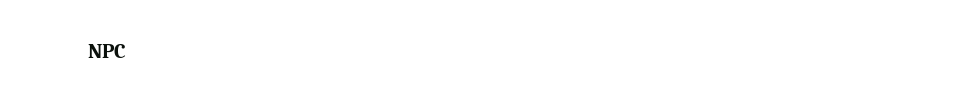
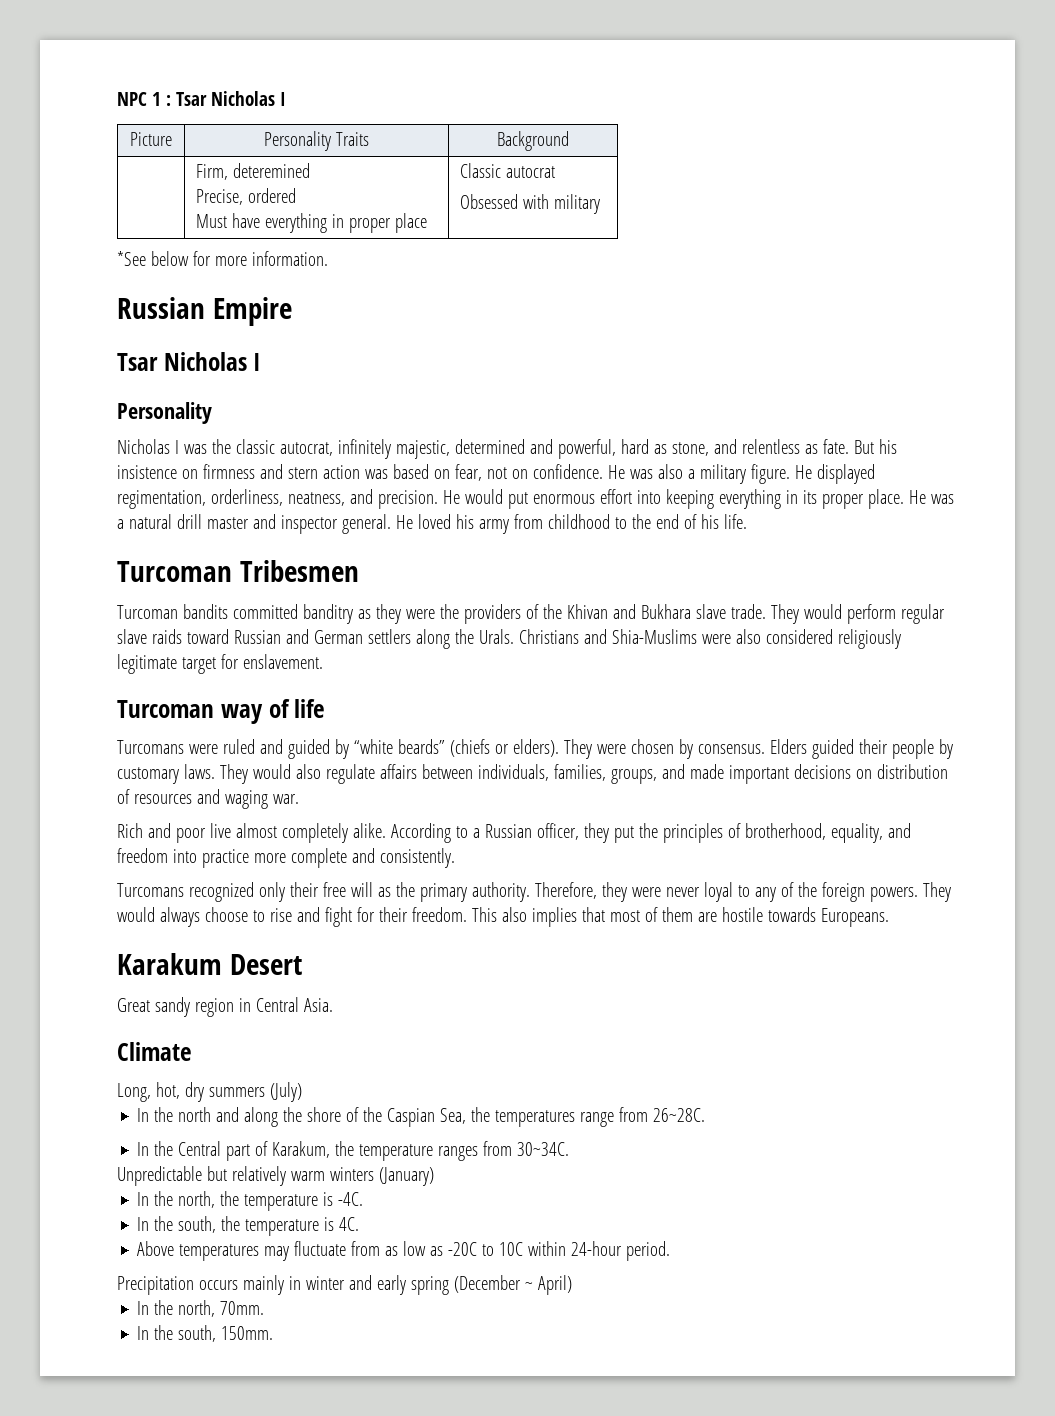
(126, 51) none -> [151,91,286,106] [130,132,172,146] [264,131,370,151] [497,131,569,151] [196,163,311,180] [196,188,297,205] [196,213,428,233] [460,163,556,178] [460,194,601,214] [117,251,328,266] [117,297,292,326] [117,352,262,371] [117,402,212,424] [117,439,897,459] [117,464,875,484] [117,489,954,509] [117,514,747,534] [117,560,359,582] [117,604,945,624] [117,629,901,649] [117,654,323,674] [117,699,326,724] [117,739,953,759] [117,764,948,784] [117,789,299,809] [117,823,911,843] [117,848,455,868] [117,882,951,902] [117,907,889,927] [117,953,302,975] [117,997,333,1017] [117,1042,192,1061] [117,1082,302,1102] [137,1107,706,1127] [137,1141,570,1161] [117,1166,434,1186] [137,1191,364,1211] [137,1216,360,1236] [137,1241,671,1261] [117,1275,572,1295] [137,1300,265,1317] [137,1325,274,1342] 1 : Tsar Nicholas I // Picture | Personality Traits | Background // | Firm, deteremined // Precise, ordered // Must have everything in proper place | Classic autocrat // Obsessed with military // *See below for more information. // Russian Empire // Tsar Nicholas I // Personality // Nicholas I was the classic autocrat, infinitely majestic, determined and powerful, hard as stone, and relentless as fate. But his insistence on firmness and stern action was based on fear, not on confidence. He was also a military figure. He displayed regimentation, orderliness, neatness, and precision. He would put enormous effort into keeping everything in its proper place. He was a natural drill master and inspector general. He loved his army from childhood to the end of his life. // Turcoman Tribesmen // Turcoman bandits committed banditry as they were the providers of the Khivan and Bukhara slave trade. They would perform regular slave raids toward Russian and German settlers along the Urals. Christians and Shia-Muslims were also considered religiously legitimate target for enslavement. // Turcoman way of life // Turcomans were ruled and guided by “white beards” (chiefs or elders). They were chosen by consensus. Elders guided their people by customary laws. They would also regulate affairs between individuals, families, groups, and made important decisions on distribution of resources and waging war. // Rich and poor live almost completely alike. According to a Russian officer, they put the principles of brotherhood, equality, and freedom into practice more complete and consistently. // Turcomans recognized only their free will as the primary authority. Therefore, they were never loyal to any of the foreign powers. They would always choose to rise and fight for their freedom. This also implies that most of them are hostile towards Europeans. // Karakum Desert // Great sandy region in Central Asia. // Climate // Long, hot, dry summers (July) // In the north and along the shore of the Caspian Sea, the temperatures range from 26~28C. // In the Central part of Karakum, the temperature ranges from 30~34C. // Unpredictable but relatively warm winters (January) // In the north, the temperature is -4C. // In the south, the temperature is 4C. // Above temperatures may fluctuate from as low as -20C to 10C within 24-hour period. // Precipitation occurs mainly in winter and early spring (December ~ April) // In the north, 70mm. // In the south, 150mm.

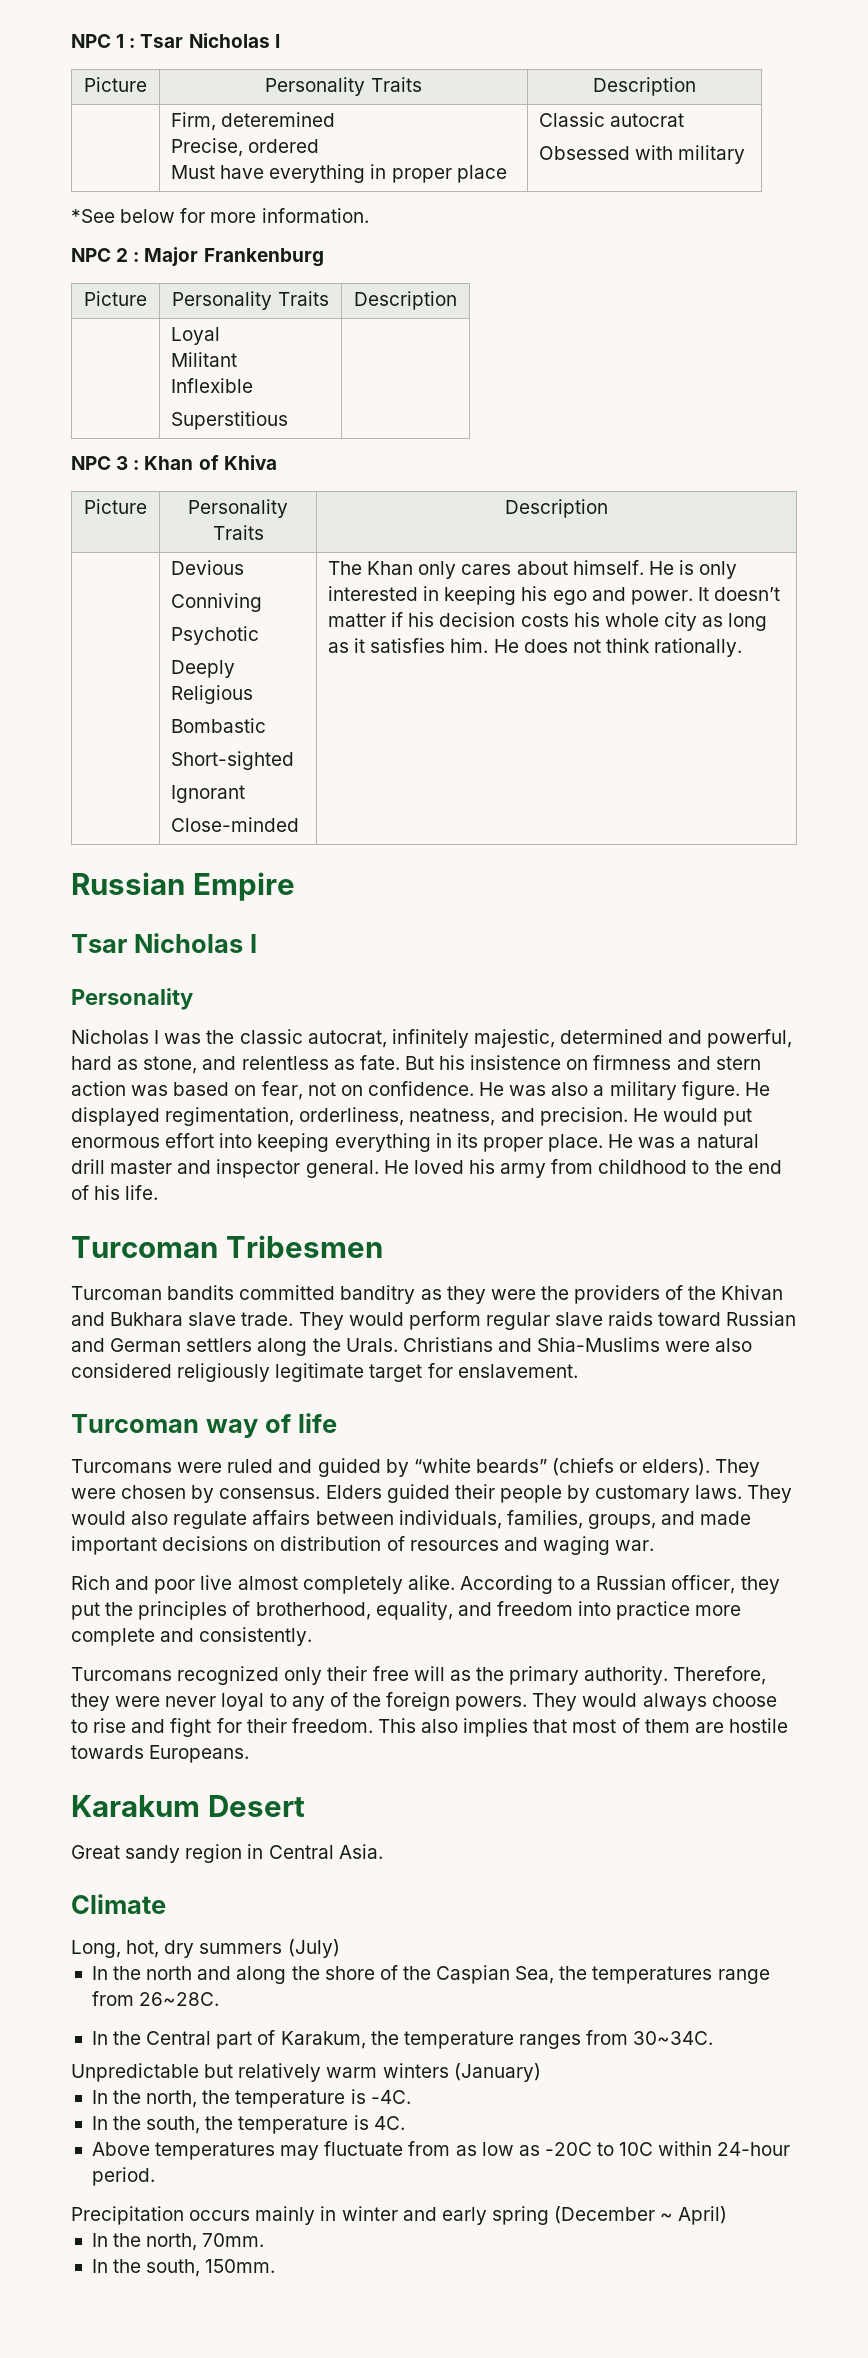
[497,131,569,151] Background -> [593,77,696,96] Description
(328, 258) none -> [71,247,324,267] [84,291,147,306] [172,291,329,310] [354,291,457,310] [171,327,221,345] [171,352,238,367] [171,378,254,393] [171,411,289,430] [71,455,277,470] [84,499,147,514] [188,499,288,518] [212,525,264,540] [505,499,608,518] [171,560,245,575] [171,593,263,612] [171,626,260,645] [171,660,236,678] [171,685,254,704] [171,718,267,733] [171,751,295,770] [171,785,246,803] [171,817,300,832] [328,560,738,579] [328,586,781,605] [328,612,768,631] [328,638,743,657] // NPC 2 : Major Frankenburg // Picture | Personality Traits | Description // | Loyal // Militant // Inflexible // Superstitious | // NPC 3 : Khan of Khiva // Picture | Personality Traits | Description // | Devious // Conniving // Psychotic // Deeply Religious // Bombastic // Short-sighted // Ignorant // Close-minded | The Khan only cares about himself. He is only interested in keeping his ego and power. It doesn’t matter if his decision costs his whole city as long as it satisfies him. He does not think rationally.

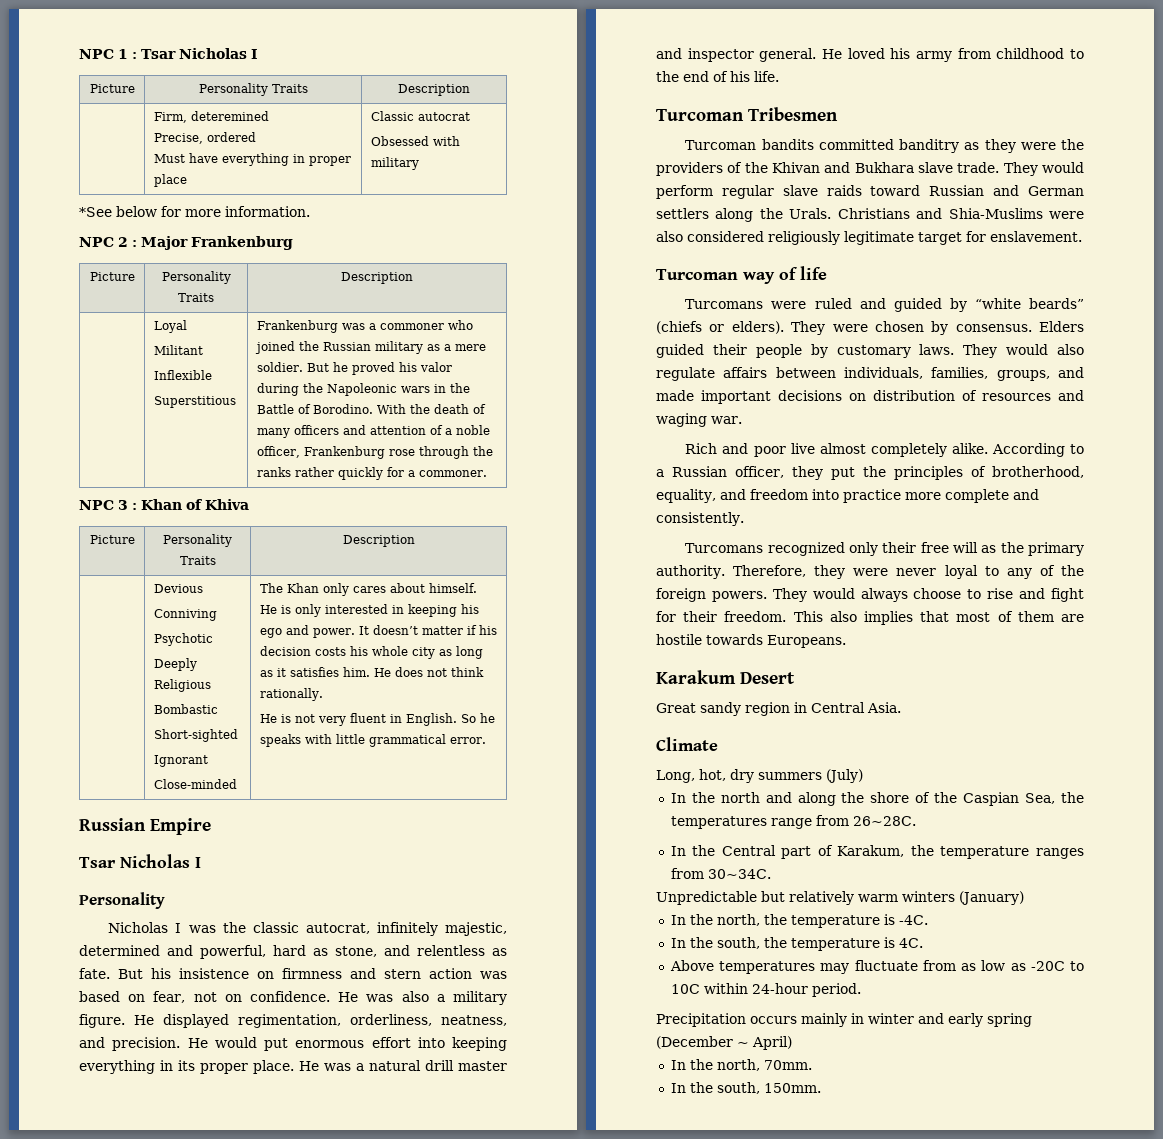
(289, 420) none -> [256,320,473,333] [254,341,486,354] [256,362,452,375] [256,383,470,396] [256,404,486,414] [256,425,490,438] [256,446,493,459] [256,467,487,480] Frankenburg was a commoner who joined the Russian military as a mere soldier. But he proved his valor during the Napoleonic wars in the Battle of Borodino. With the death of many officers and attention of a noble officer, Frankenburg rose through the ranks rather quickly for a commoner.
(743, 647) none -> [259,713,495,726] [259,734,486,747] // He is not very fluent in English. So he speaks with little grammatical error.

